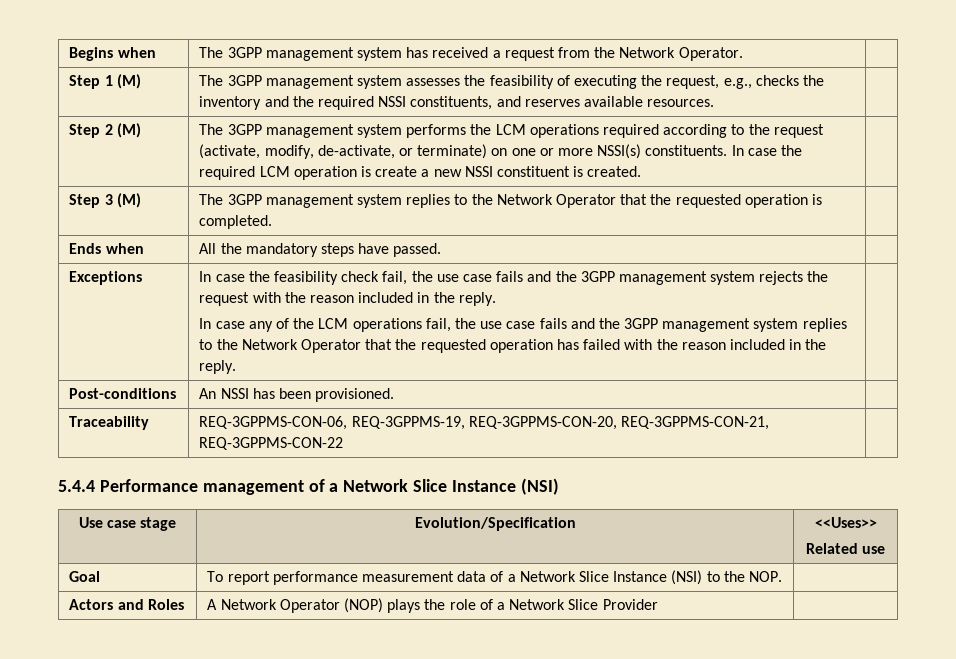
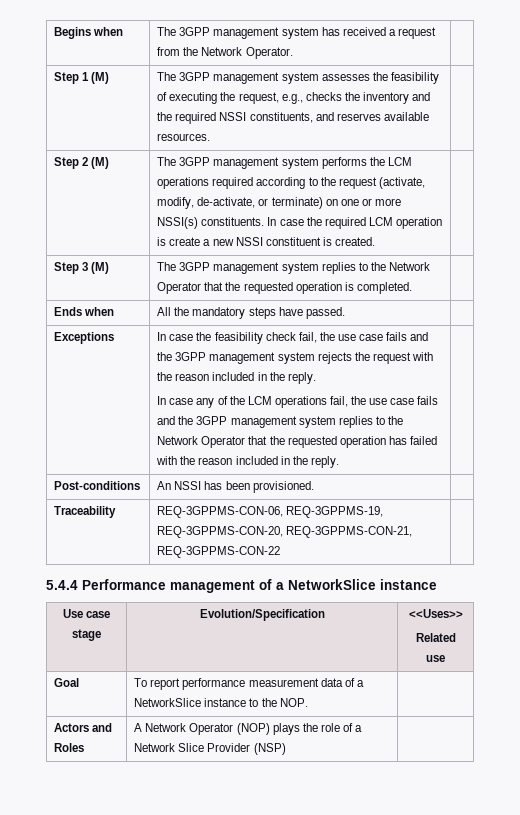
[343,478,559,495] Network Slice Instance (NSI) -> [288,579,437,590] NetworkSlice instance
[519,570,703,585] Network Slice Instance (NSI) -> [134,698,247,707] NetworkSlice instance
(658, 604) none -> [253,743,286,755] (NSP)

